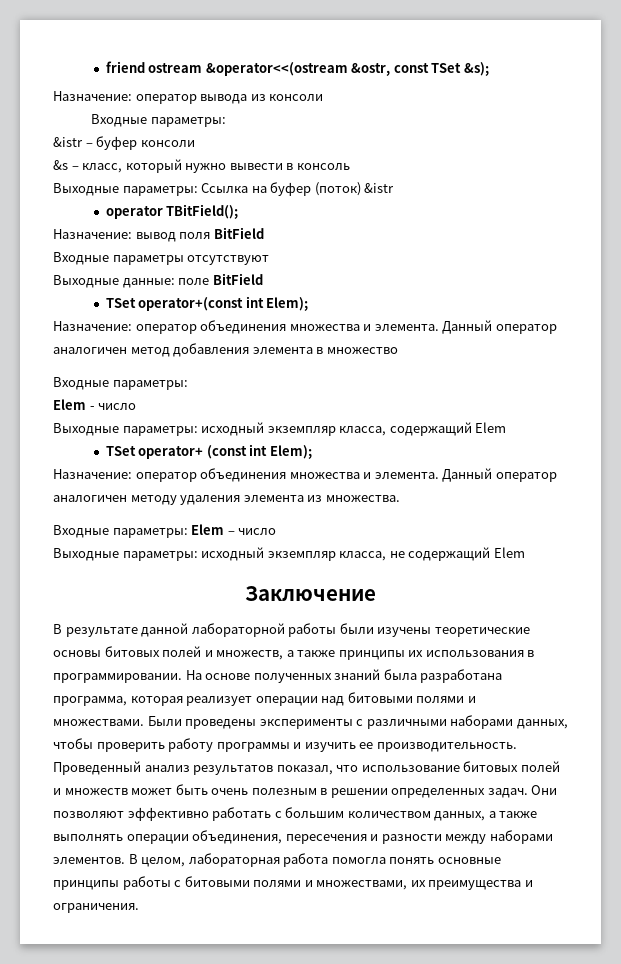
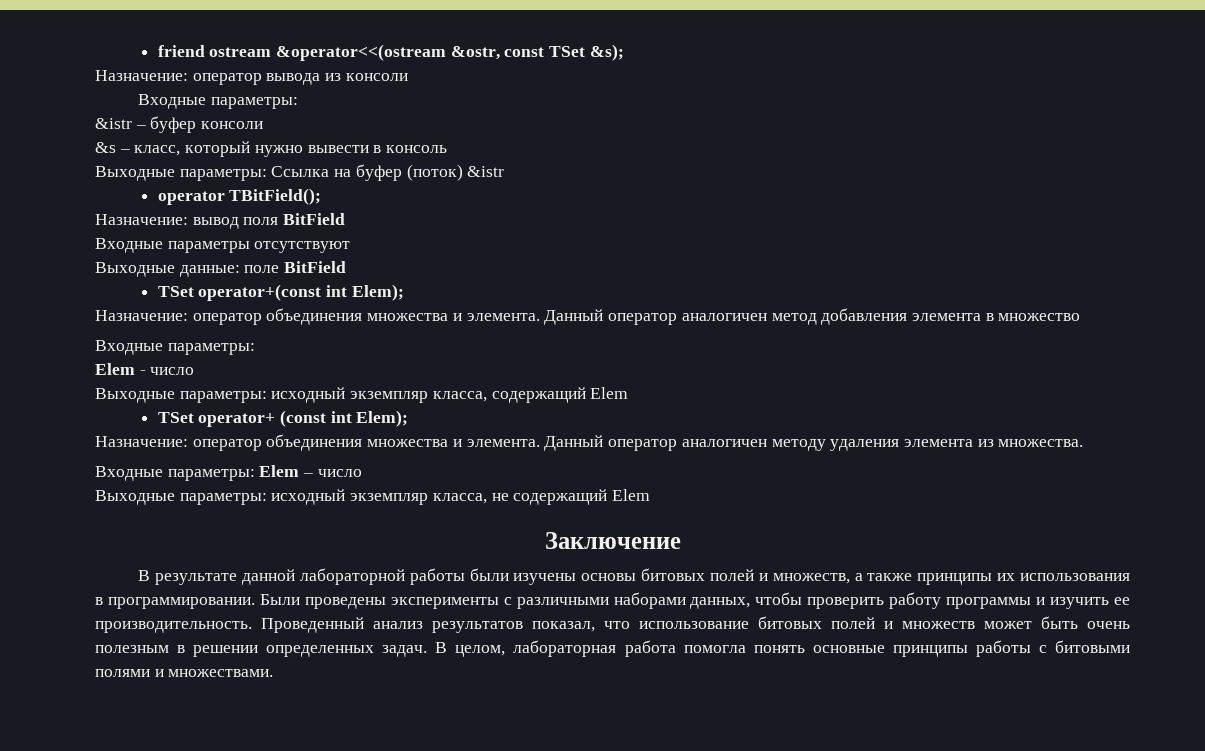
[434,627,530,637] теоретические -> (577, 579) none
[185,669,503,683] [53,692,476,706] [53,719,144,726] На основе полученных знаний была разработана программа, которая реализует операции над битовыми полями и множествами. -> (255, 603) none
[531,785,558,795] [53,807,538,821] [53,830,553,844] [53,857,125,864] Они позволяют эффективно работать с большим количеством данных, а также выполнять операции объединения, пересечения и разности между наборами элементов. -> (428, 651) none
[316,880,533,890] [53,903,139,913] множествами, их преимущества и ограничения. -> [168,669,274,677] множествами.

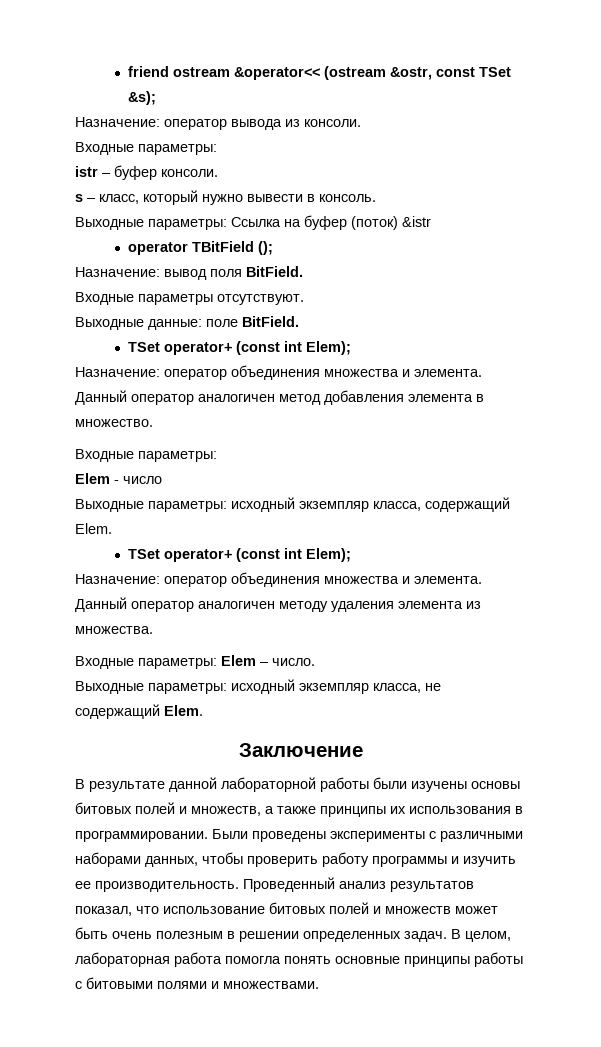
[276,44,447,61] &operator<<(ostream -> [233,66,386,80] &operator<< (ostream
[345,73,408,81] [138,94,299,109] [95,118,132,129] консоли // Входные параметры: // &istr -> [304,119,361,127] [75,142,217,155] [75,166,98,177] консоли. // Входные параметры: // istr
[201,121,264,129] [95,142,116,153] консоли // &s -> [161,169,218,177] [75,194,83,202] консоли. // s
[386,145,448,153] консоль -> [319,194,376,202] консоль.
[229,188,322,205] TBitField(); -> [191,241,273,255] TBitField ();
[283,213,346,225] BitField -> [246,266,303,277] BitField.
[254,241,351,253] отсутствуют -> [217,294,304,305] отсутствуют.
[284,261,347,273] [157,284,322,301] BitField // TSet operator+(const -> [242,316,299,327] [127,341,280,355] BitField. // TSet operator+ (const
[998,313,1081,321] множество -> [75,419,153,427] множество.
[590,387,629,399] Elem -> [75,523,112,534] Elem.
[317,469,362,477] число -> [272,658,315,666] число.
[612,489,651,501] Elem -> [164,705,203,716] Elem.

